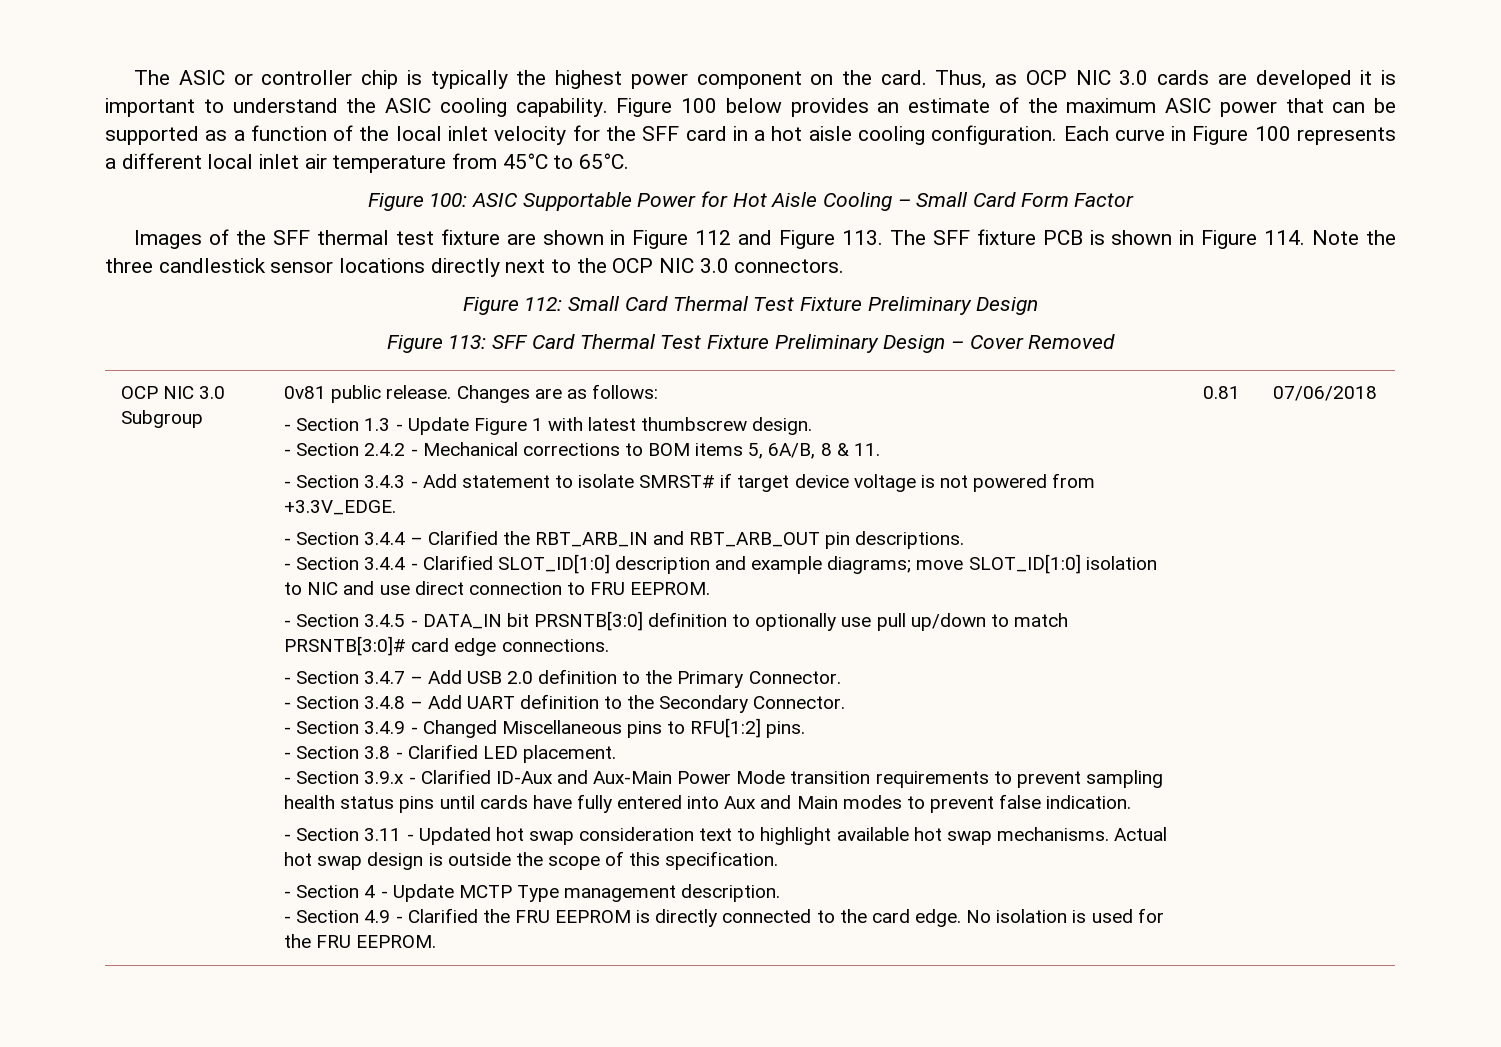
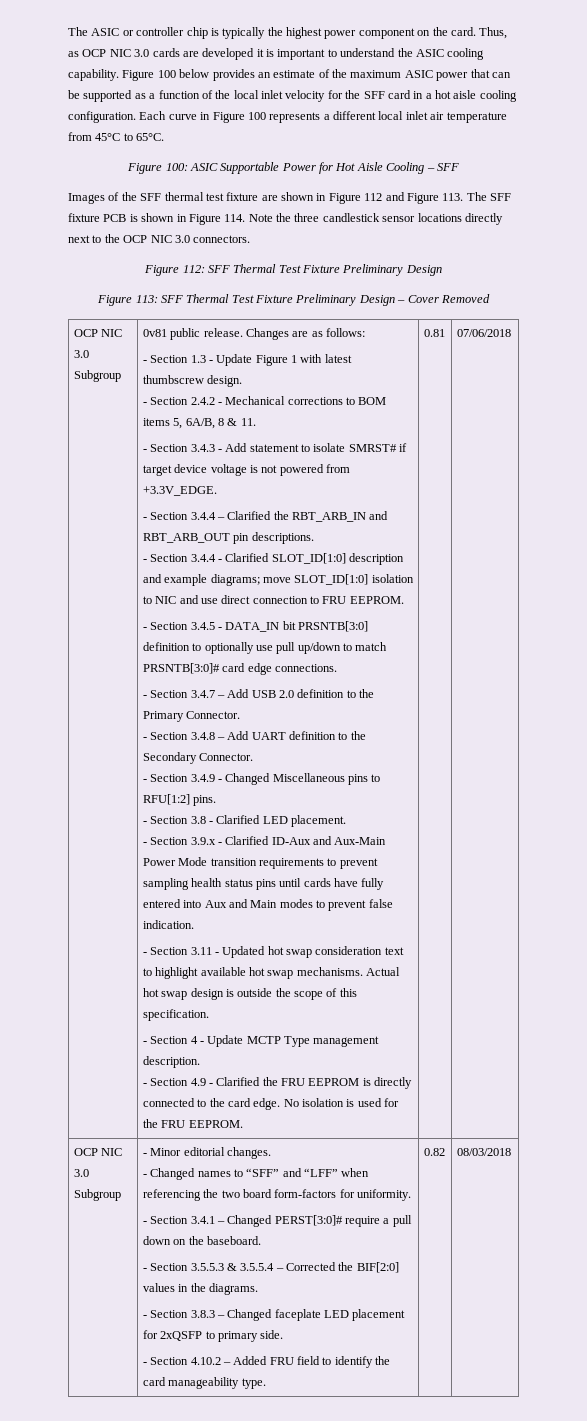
[916,192,1135,207] Small Card Form Factor -> [436,163,459,171] SFF
[568,296,668,311] Small Card -> [207,265,230,273] SFF
[531,334,575,349] Card -> (183, 299) none
(1378, 393) none -> [73,1148,123,1156] [73,1169,89,1177] [73,1189,121,1201] [142,1147,271,1159] [142,1168,370,1180] [142,1189,411,1201] [142,1215,412,1227] [142,1236,261,1245] [142,1262,399,1273] [142,1283,258,1295] [142,1309,406,1321] [142,1330,284,1342] [142,1356,391,1368] [142,1377,266,1389] [423,1148,445,1156] [456,1148,511,1156] // OCP NIC 3.0 Subgroup | - Minor editorial changes. // - Changed names to “SFF” and “LFF” when referencing the two board form-factors for uniformity. // - Section 3.4.1 – Changed PERST[3:0]# require a pull down on the baseboard. // - Section 3.5.5.3 & 3.5.5.4 – Corrected the BIF[2:0] values in the diagrams. // - Section 3.8.3 – Changed faceplate LED placement for 2xQSFP to primary side. // - Section 4.10.2 – Added FRU field to identify the card manageability type. | 0.82 | 08/03/2018

